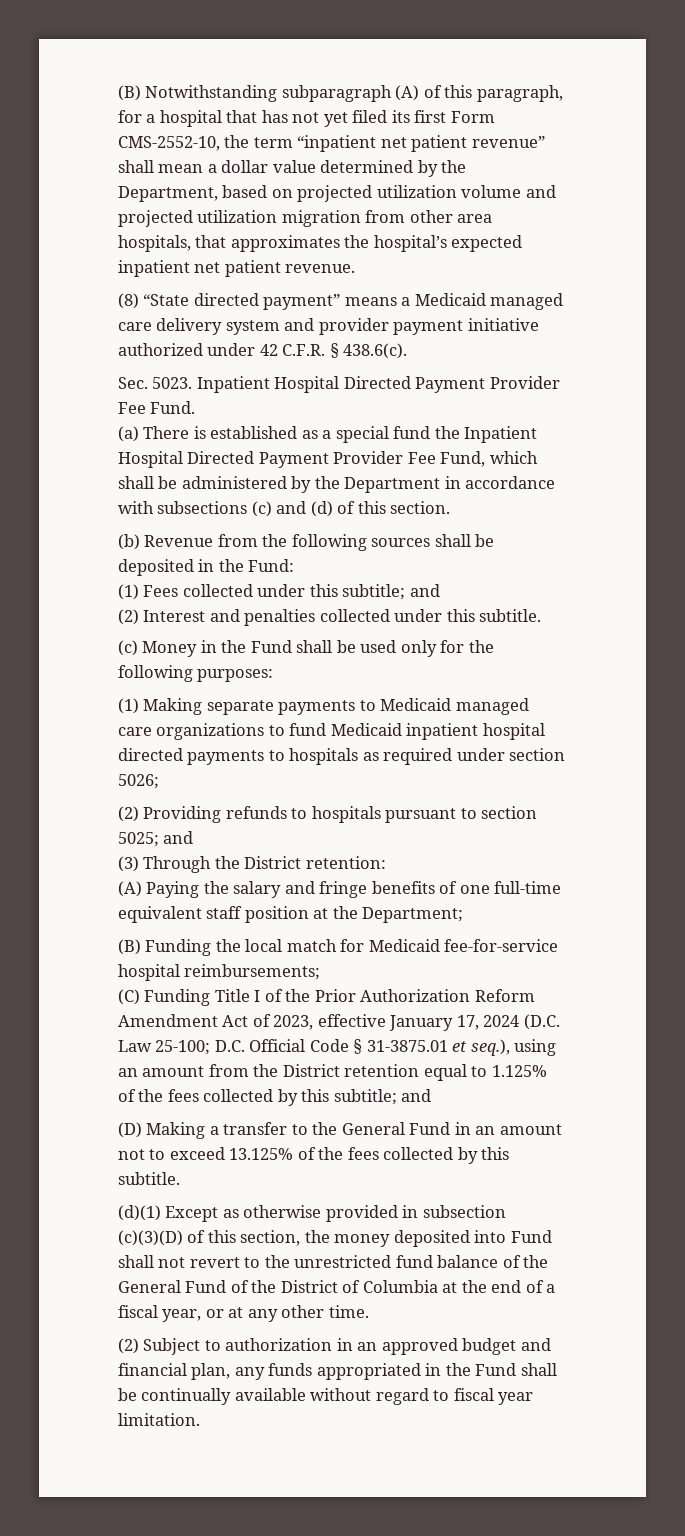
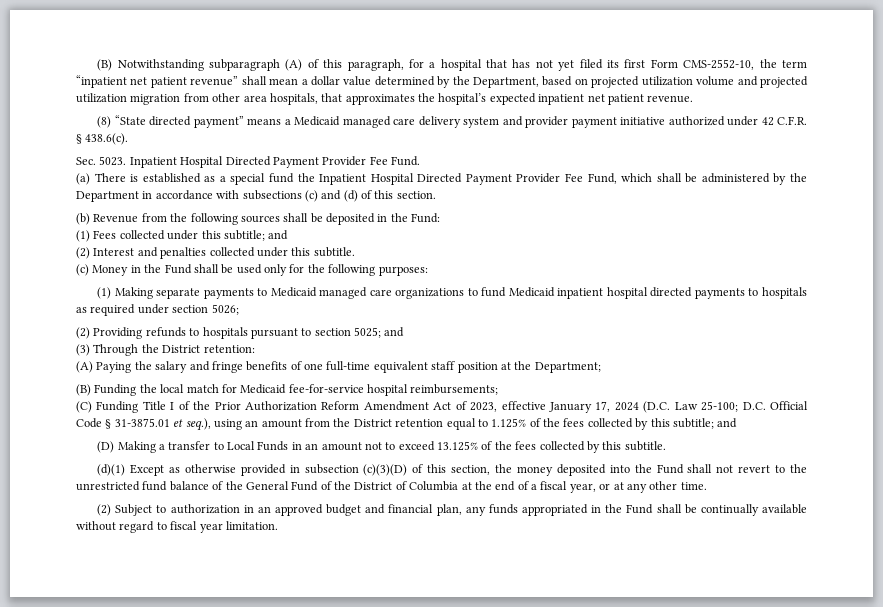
[312,1122,451,1135] the General Fund -> [227,441,289,451] Local Funds
(507, 1236) none -> [634,464,652,473] the

